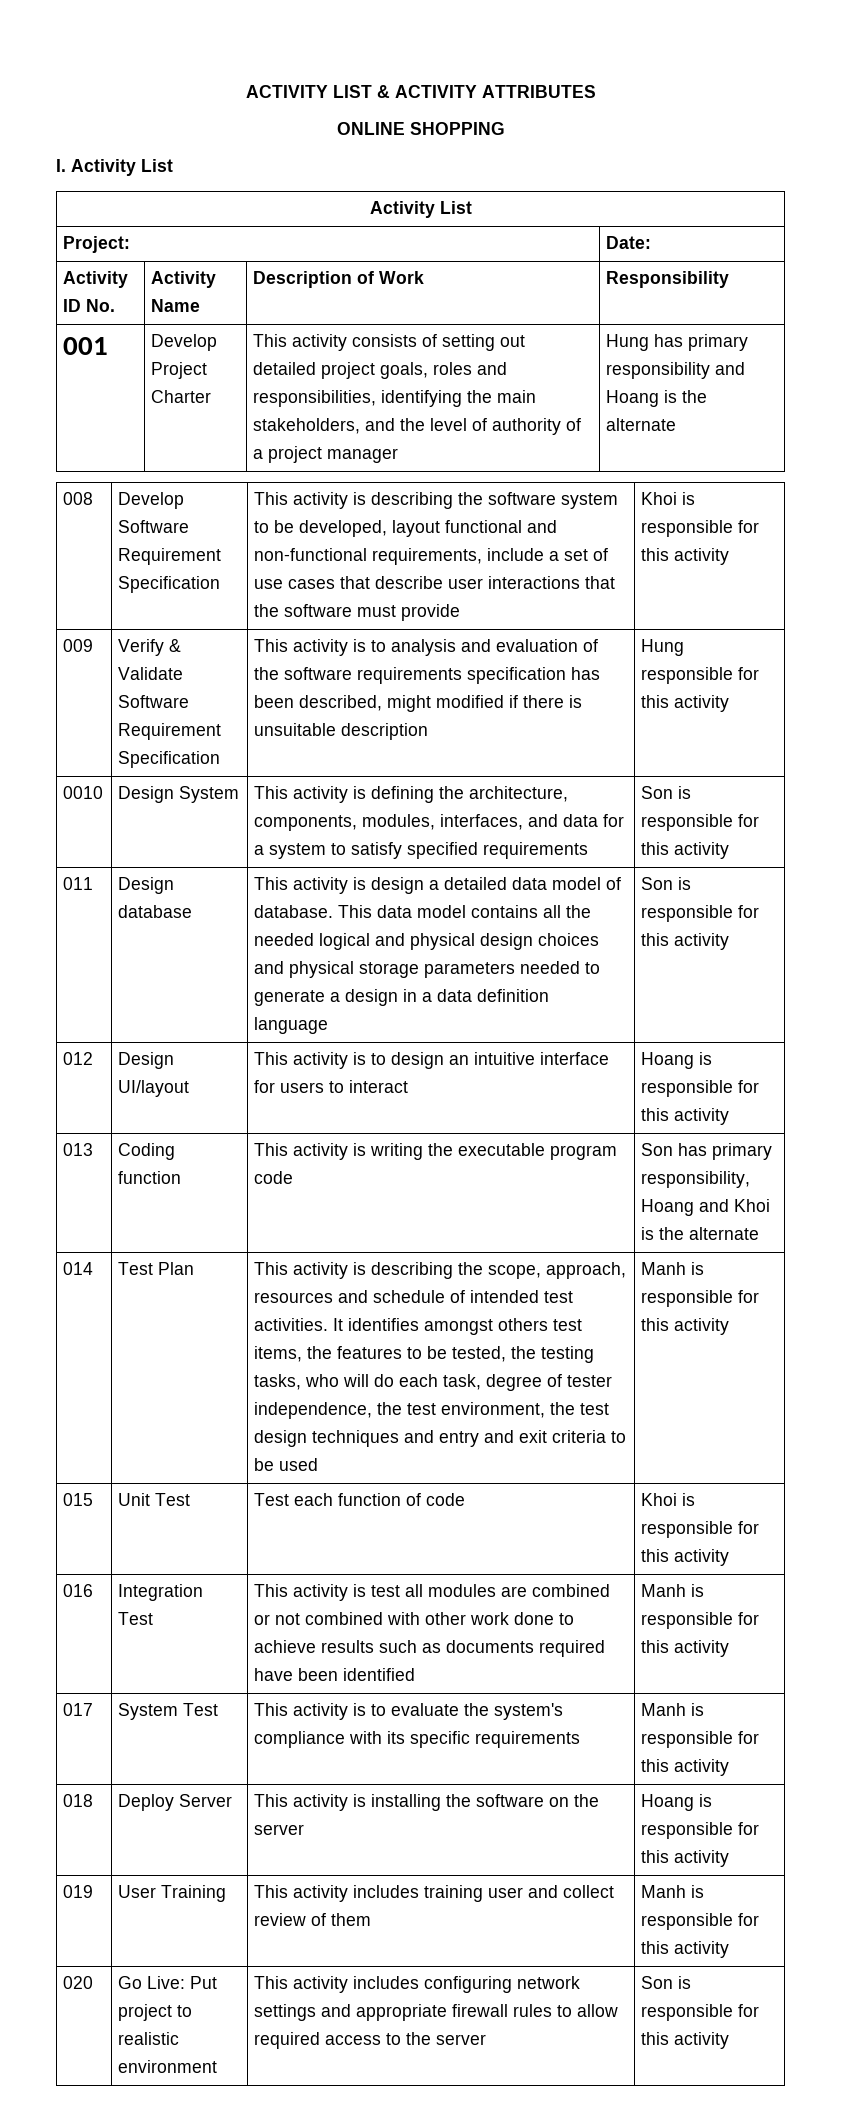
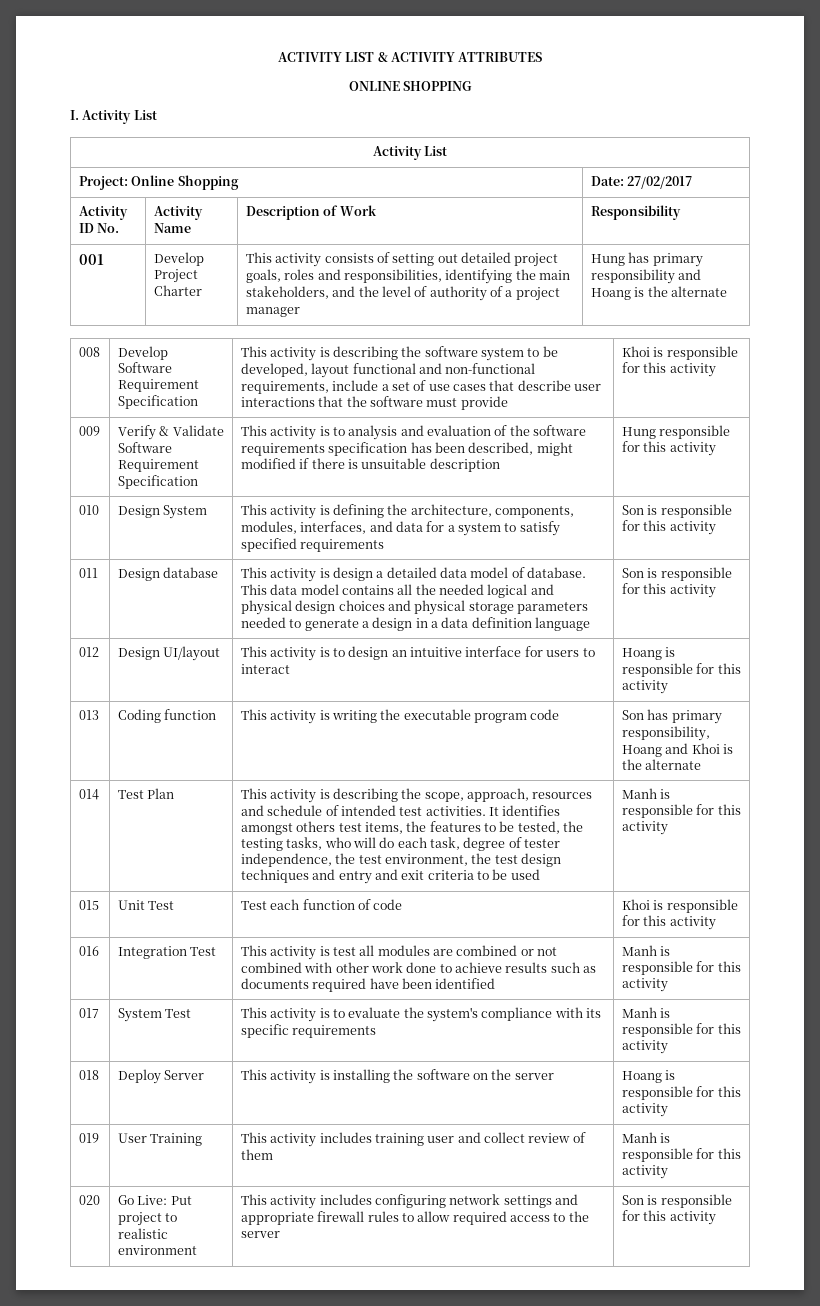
(131, 244) none -> [131,175,239,190] Online Shopping
(652, 242) none -> [627,176,693,189] 27/02/2017
[63,786,104,799] 0010 -> [78,505,99,515] 010

